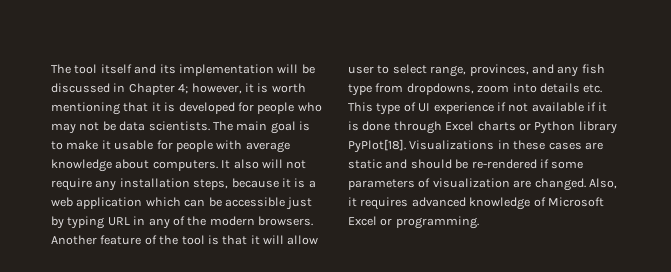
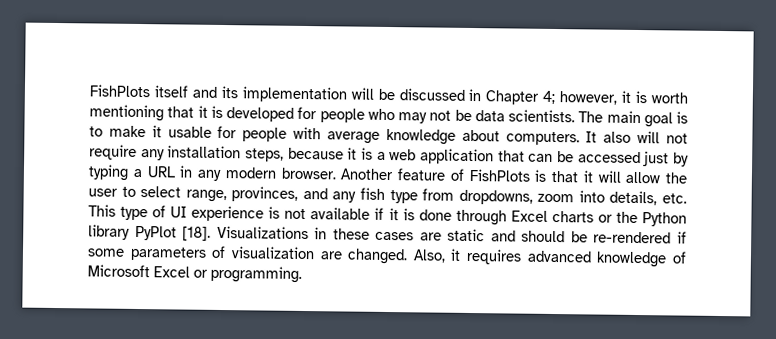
[51,64,98,74] The tool -> [89,84,150,98] FishPlots
[145,197,181,207] which -> [497,150,525,162] that
[224,197,285,207] accessible -> [577,151,641,164] accessed
(105, 222) none -> [132,168,142,178] a
[172,216,313,226] of the modern browsers. -> [224,167,337,180] modern browser.
[159,235,205,245] the tool -> [468,168,531,182] FishPlots
(319, 240) none -> [665,172,687,184] the
[539,83,580,93] details -> [609,190,658,206] details,
[496,102,506,111] if -> [268,206,281,219] is
(531, 127) none -> [615,211,638,224] the
[348,139,406,153] PyPlot[18]. -> [134,225,212,241] PyPlot [18].

